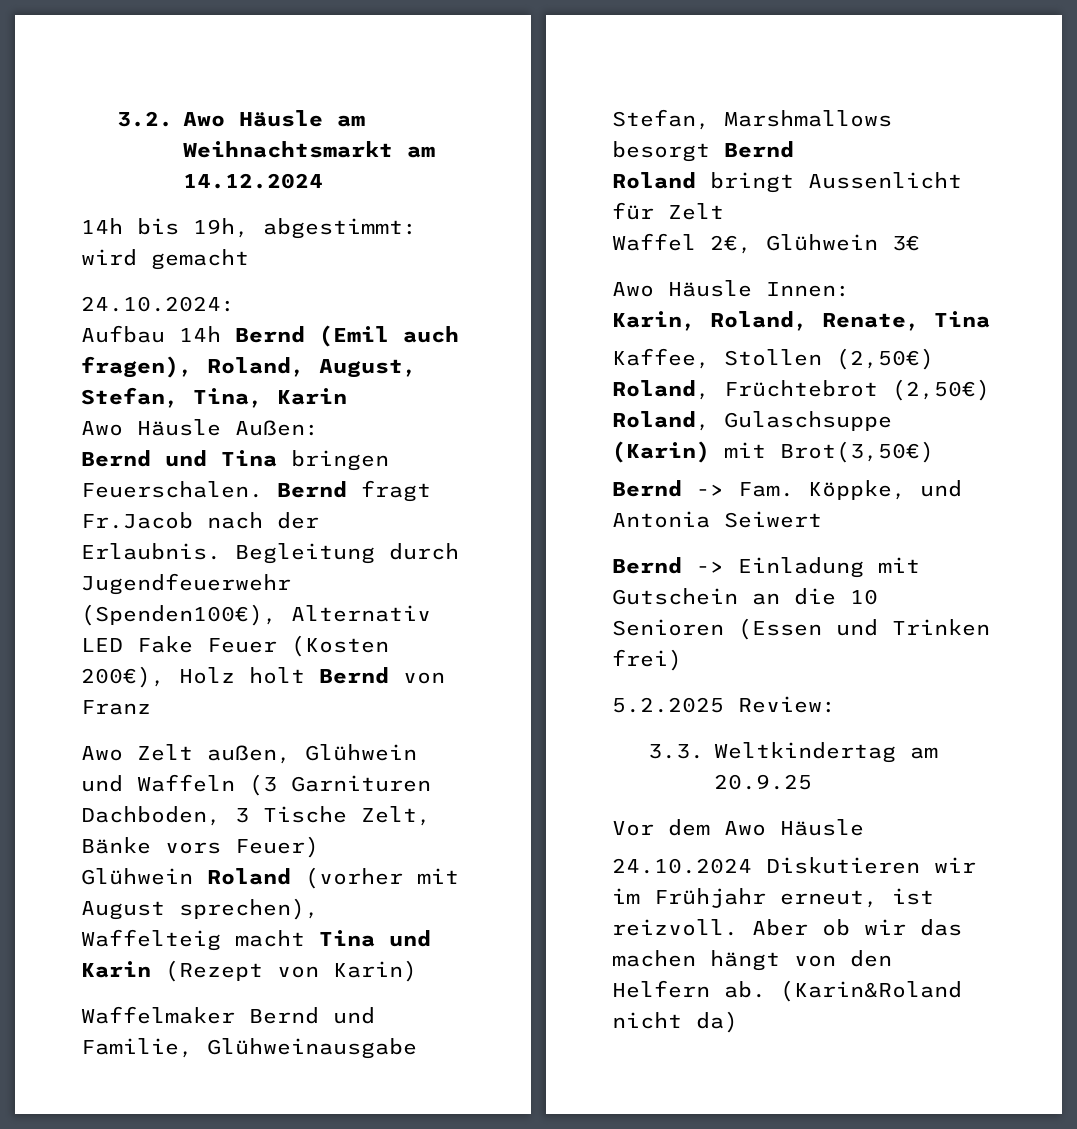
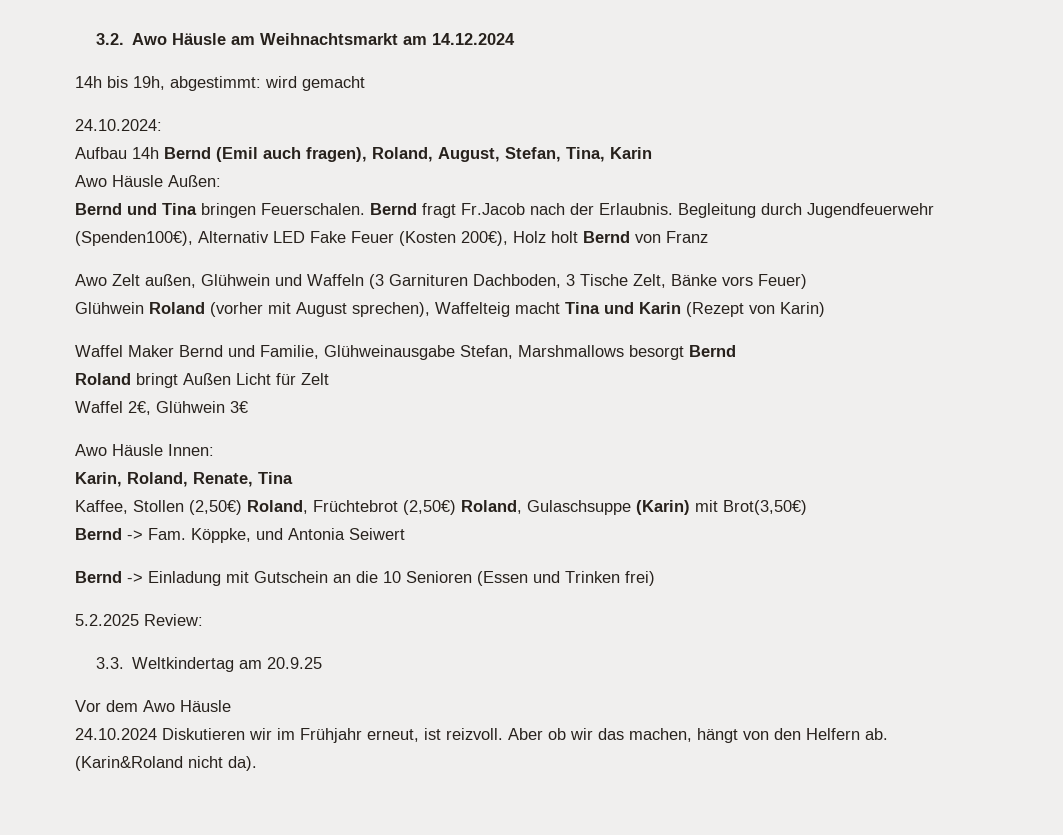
[81,1006,235,1024] Waffelmaker -> [75,345,174,357] Waffel Maker
[808,172,962,189] Aussenlicht -> [183,373,271,385] Außen Licht
[612,950,696,967] machen -> [629,728,692,742] machen,
[696,1011,738,1033] da) -> [228,756,257,771] da).

